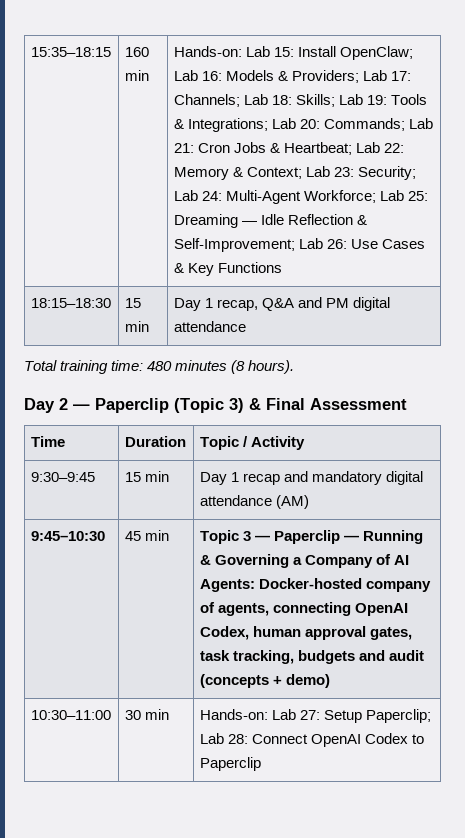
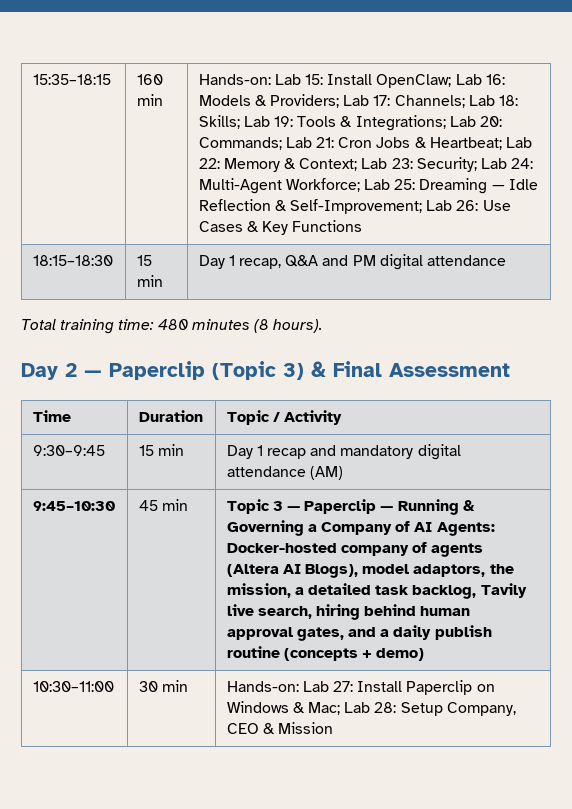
[217,602,408,616] [199,626,412,640] [199,650,424,664] agents, connecting OpenAI Codex, human approval gates, task tracking, budgets and audit -> [431,543,484,557] [226,564,514,578] [226,583,527,599] [226,604,471,620] [226,625,492,641] [226,646,280,658] agents (Altera AI Blogs), model adaptors, the mission, a detailed task backlog, Tavily live search, hiring behind human approval gates, and a daily publish routine
[323,709,431,723] [199,733,424,747] [199,757,261,771] Setup Paperclip; Lab 28: Connect OpenAI Codex to Paperclip -> [357,680,495,695] [226,701,516,716] [226,722,334,734] Install Paperclip on Windows & Mac; Lab 28: Setup Company, CEO & Mission

